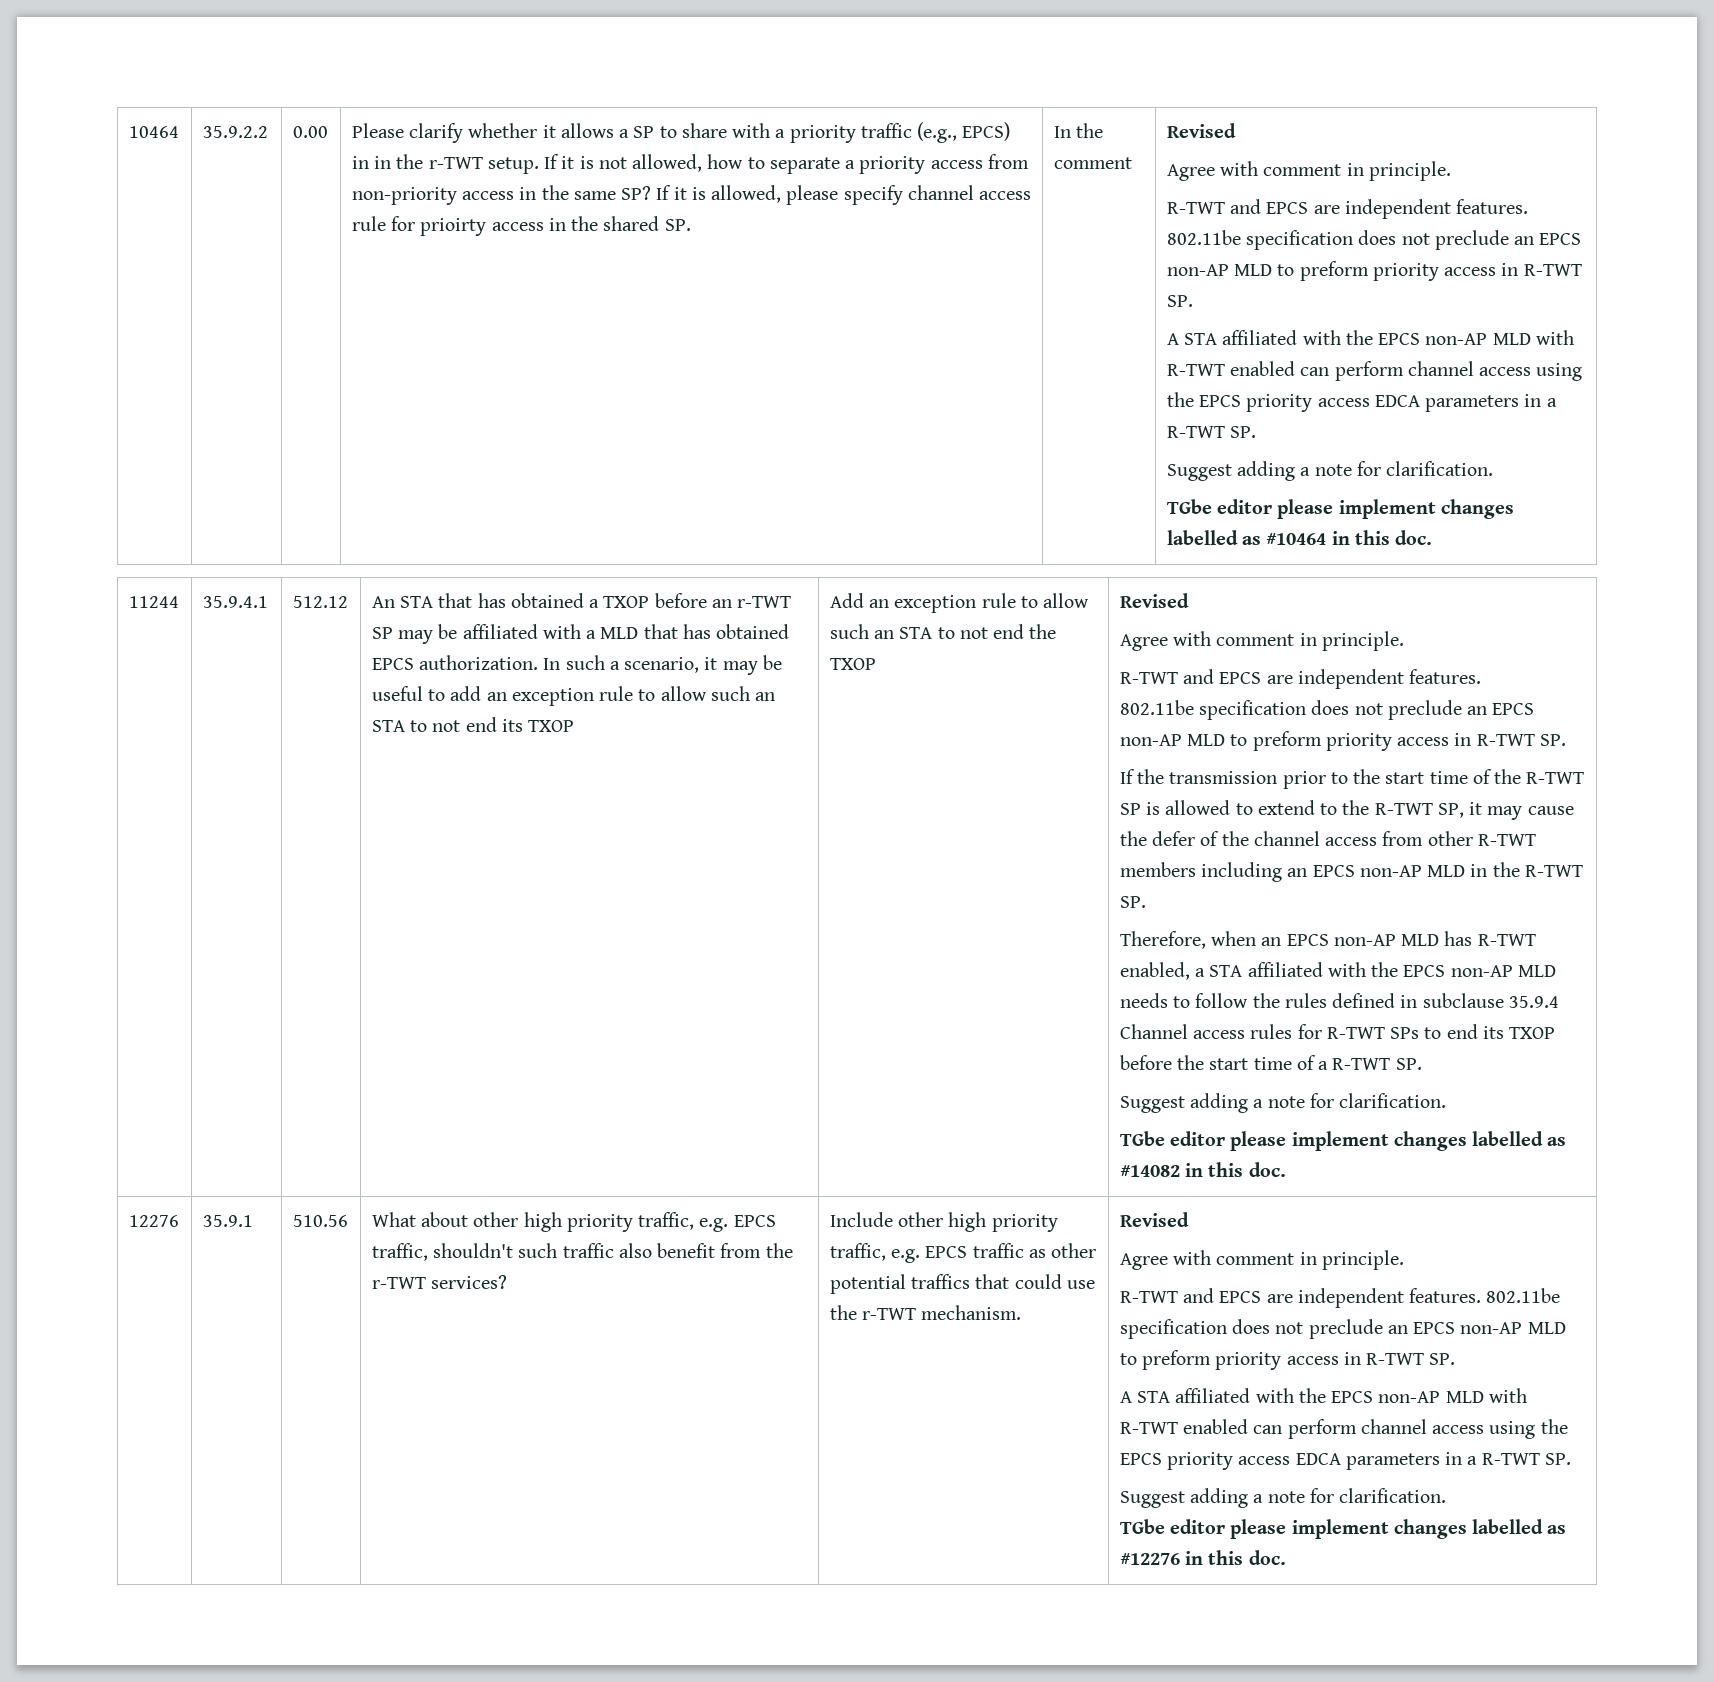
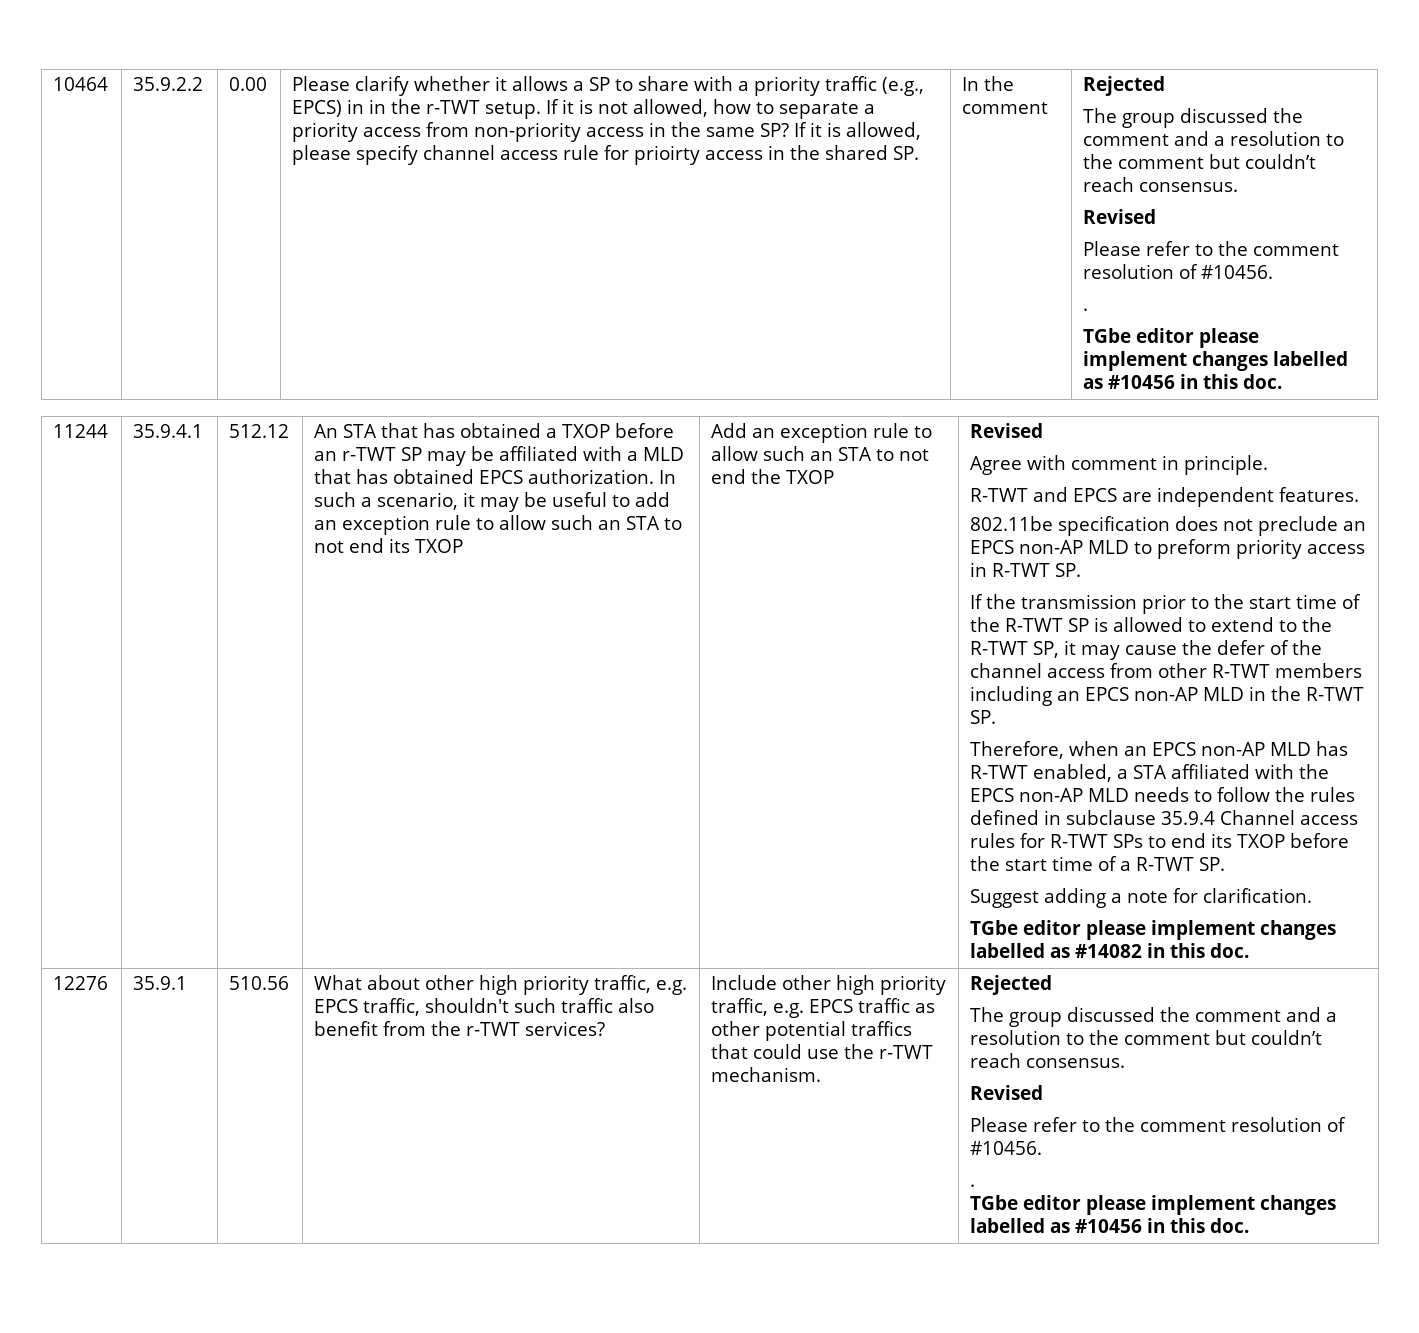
[1166,123,1236,138] [1166,161,1451,181] [1166,199,1529,219] [1166,230,1582,250] [1166,261,1582,281] [1166,295,1193,307] [1166,330,1574,345] [1166,361,1583,381] [1166,392,1557,412] [1166,426,1257,438] [1166,461,1494,481] [1166,499,1514,519] [1166,530,1327,545] Revised // Agree with comment in principle. // R-TWT and EPCS are independent features. 802.11be specification does not preclude an EPCS non-AP MLD to preform priority access in R-TWT SP. // A STA affiliated with the EPCS non-AP MLD with R-TWT enabled can perform channel access using the EPCS priority access EDCA parameters in a R-TWT SP. // Suggest adding a note for clarification. // TGbe editor please implement changes labelled as #10464 -> [1083,76,1166,96] [1083,108,1304,128] [1083,131,1345,146] [1083,154,1317,169] [1083,177,1239,192] [1083,209,1157,224] [1083,241,1340,256] [1083,264,1274,279] [1083,308,1089,311] [1083,328,1260,348] [1083,351,1349,371] [1083,375,1176,389] Rejected // The group discussed the comment and a resolution to the comment but couldn’t reach consensus. // Revised // Please refer to the comment resolution of #10456. // . // TGbe editor please implement changes labelled as #10456
[1119,1212,1189,1227] [1119,1250,1404,1270] [1119,1288,1561,1308] [1119,1319,1566,1339] [1119,1350,1456,1370] [1119,1388,1527,1403] [1119,1419,1568,1439] [1119,1452,1571,1470] [1119,1488,1447,1508] [1119,1519,1567,1539] [1119,1553,1180,1565] Revised // Agree with comment in principle. // R-TWT and EPCS are independent features. 802.11be specification does not preclude an EPCS non-AP MLD to preform priority access in R-TWT SP. // A STA affiliated with the EPCS non-AP MLD with R-TWT enabled can perform channel access using the EPCS priority access EDCA parameters in a R-TWT SP. // Suggest adding a note for clarification. // TGbe editor please implement changes labelled as #12276 -> [970,975,1053,995] [970,1007,1338,1027] [970,1030,1323,1045] [970,1053,1126,1068] [970,1085,1044,1100] [970,1117,1347,1132] [970,1141,1043,1155] [970,1184,976,1187] [970,1195,1337,1215] [970,1218,1143,1233] Rejected // The group discussed the comment and a resolution to the comment but couldn’t reach consensus. // Revised // Please refer to the comment resolution of #10456. // . // TGbe editor please implement changes labelled as #10456

